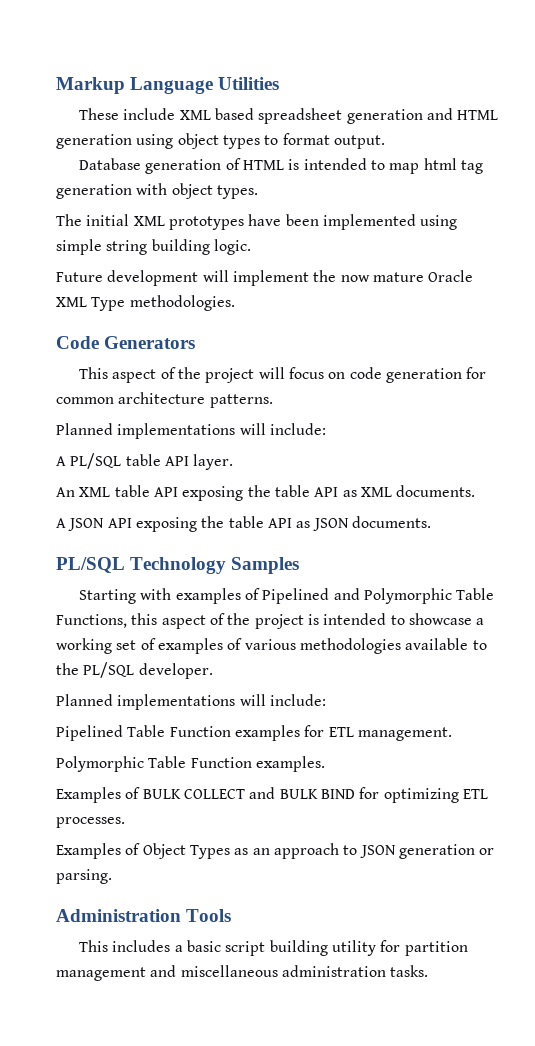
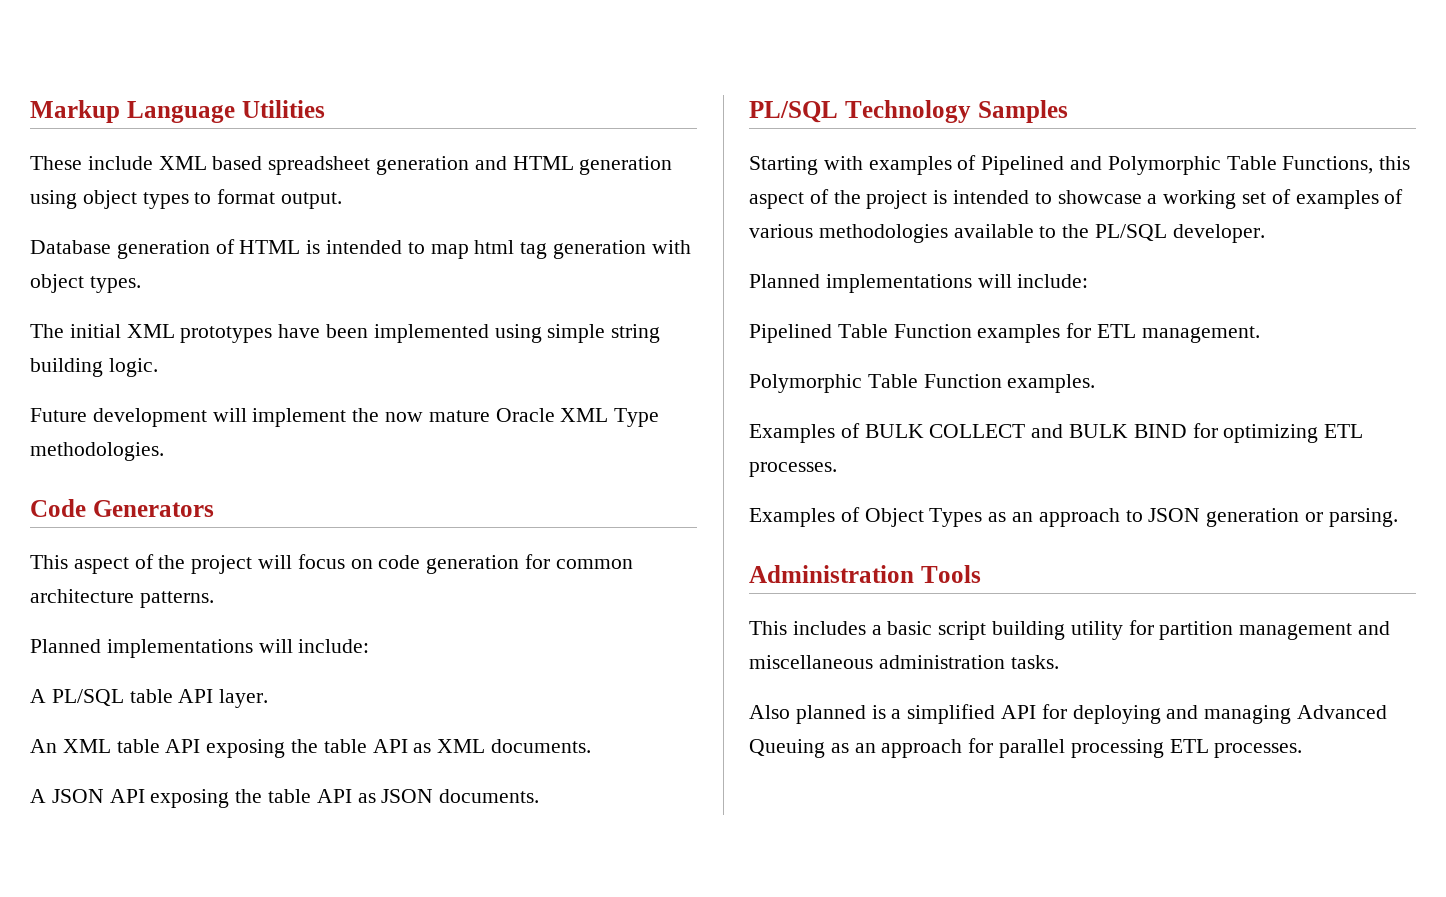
(429, 971) none -> [749,704,1388,724] [749,738,1303,758] // Also planned is a simplified API for deploying and managing Advanced Queuing as an approach for parallel processing ETL processes.

